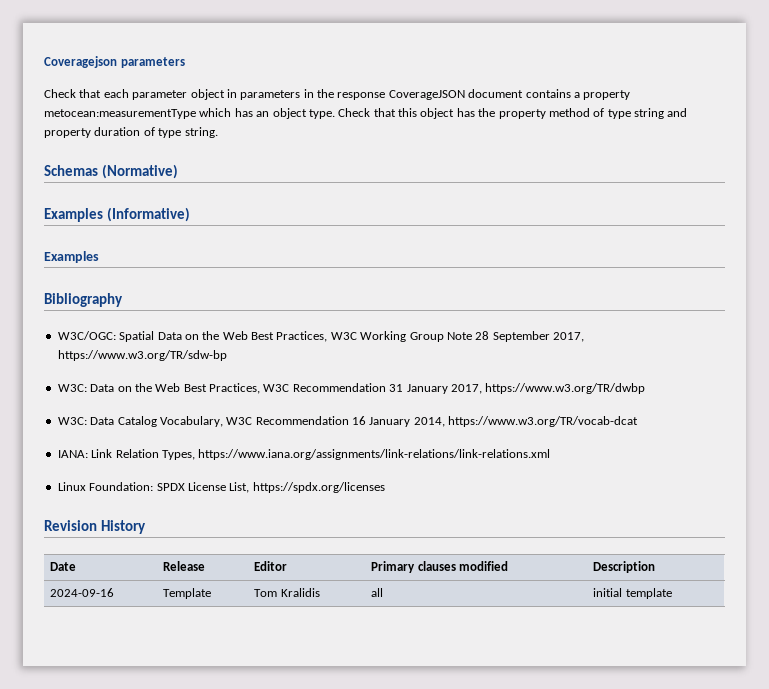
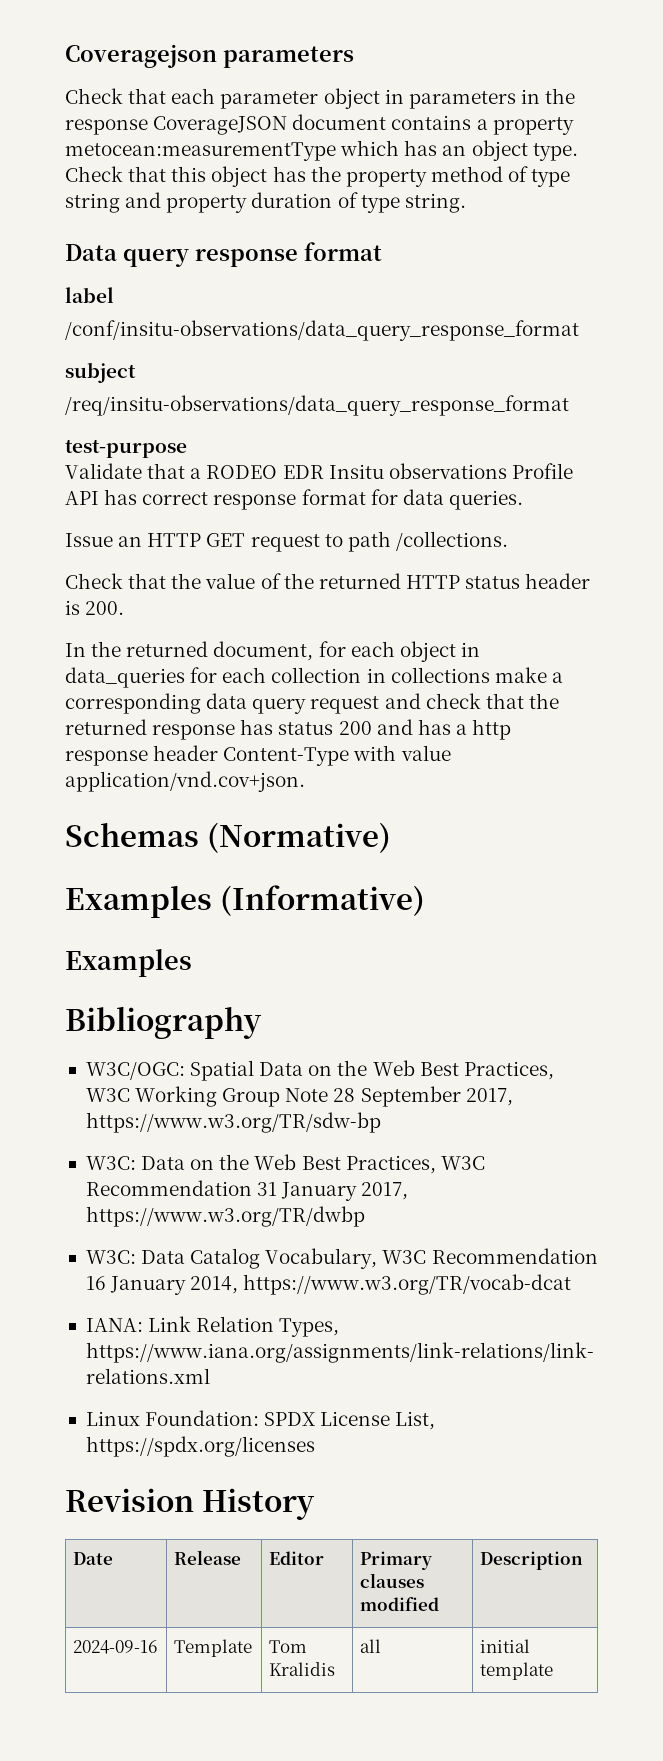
(218, 132) none -> [65,242,382,267] [65,287,114,303] [65,320,579,341] [65,362,136,383] [65,395,569,416] [65,439,187,458] [65,463,573,479] [65,489,523,510] [65,531,508,552] [65,573,591,589] [65,600,125,615] [65,641,480,662] [65,667,563,688] [65,693,559,714] [65,719,512,740] [65,745,451,766] [65,771,305,792] // Data query response format // label // /conf/insitu-observations/data_query_response_format // subject // /req/insitu-observations/data_query_response_format // test-purpose // Validate that a RODEO EDR Insitu observations Profile API has correct response format for data queries. // Issue an HTTP GET request to path /collections. // Check that the value of the returned HTTP status header is 200. // In the returned document, for each object in data_queries for each collection in collections make a corresponding data query request and check that the returned response has status 200 and has a http response header Content-Type with value application/vnd.cov+json.

